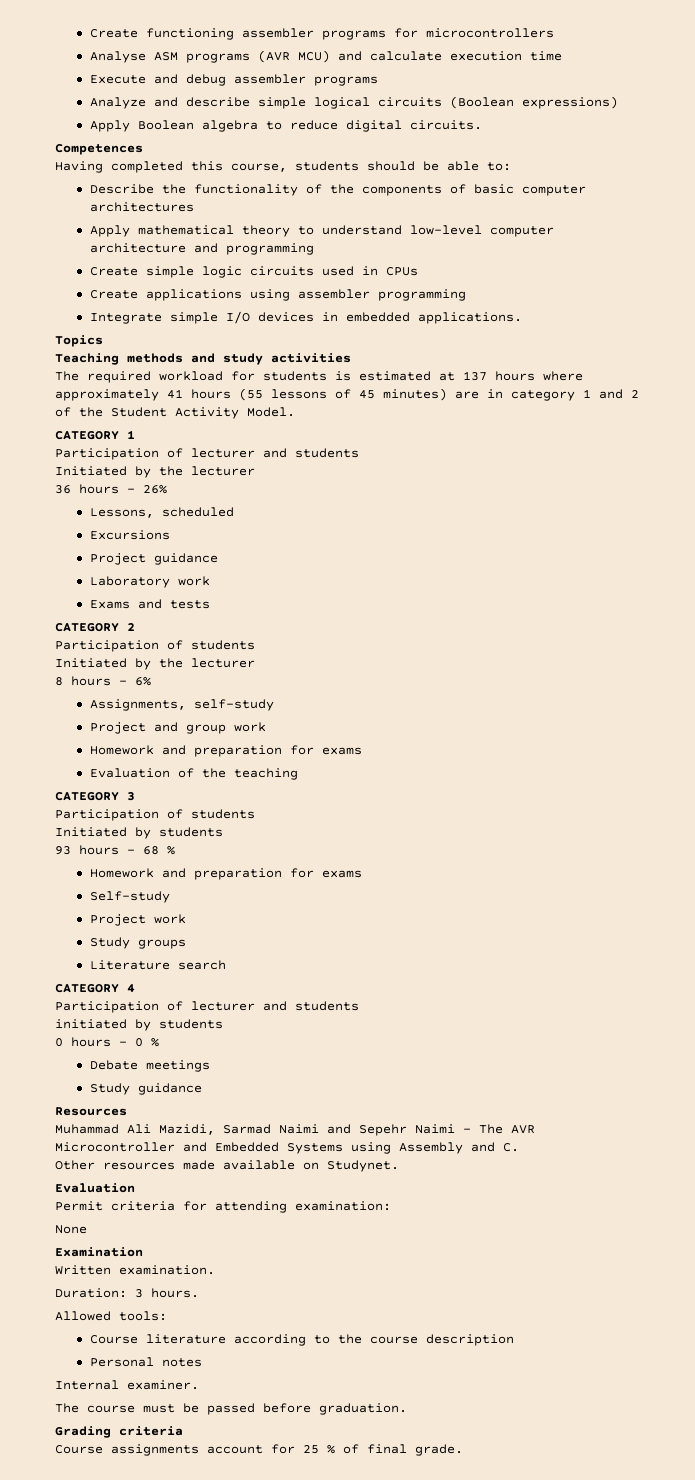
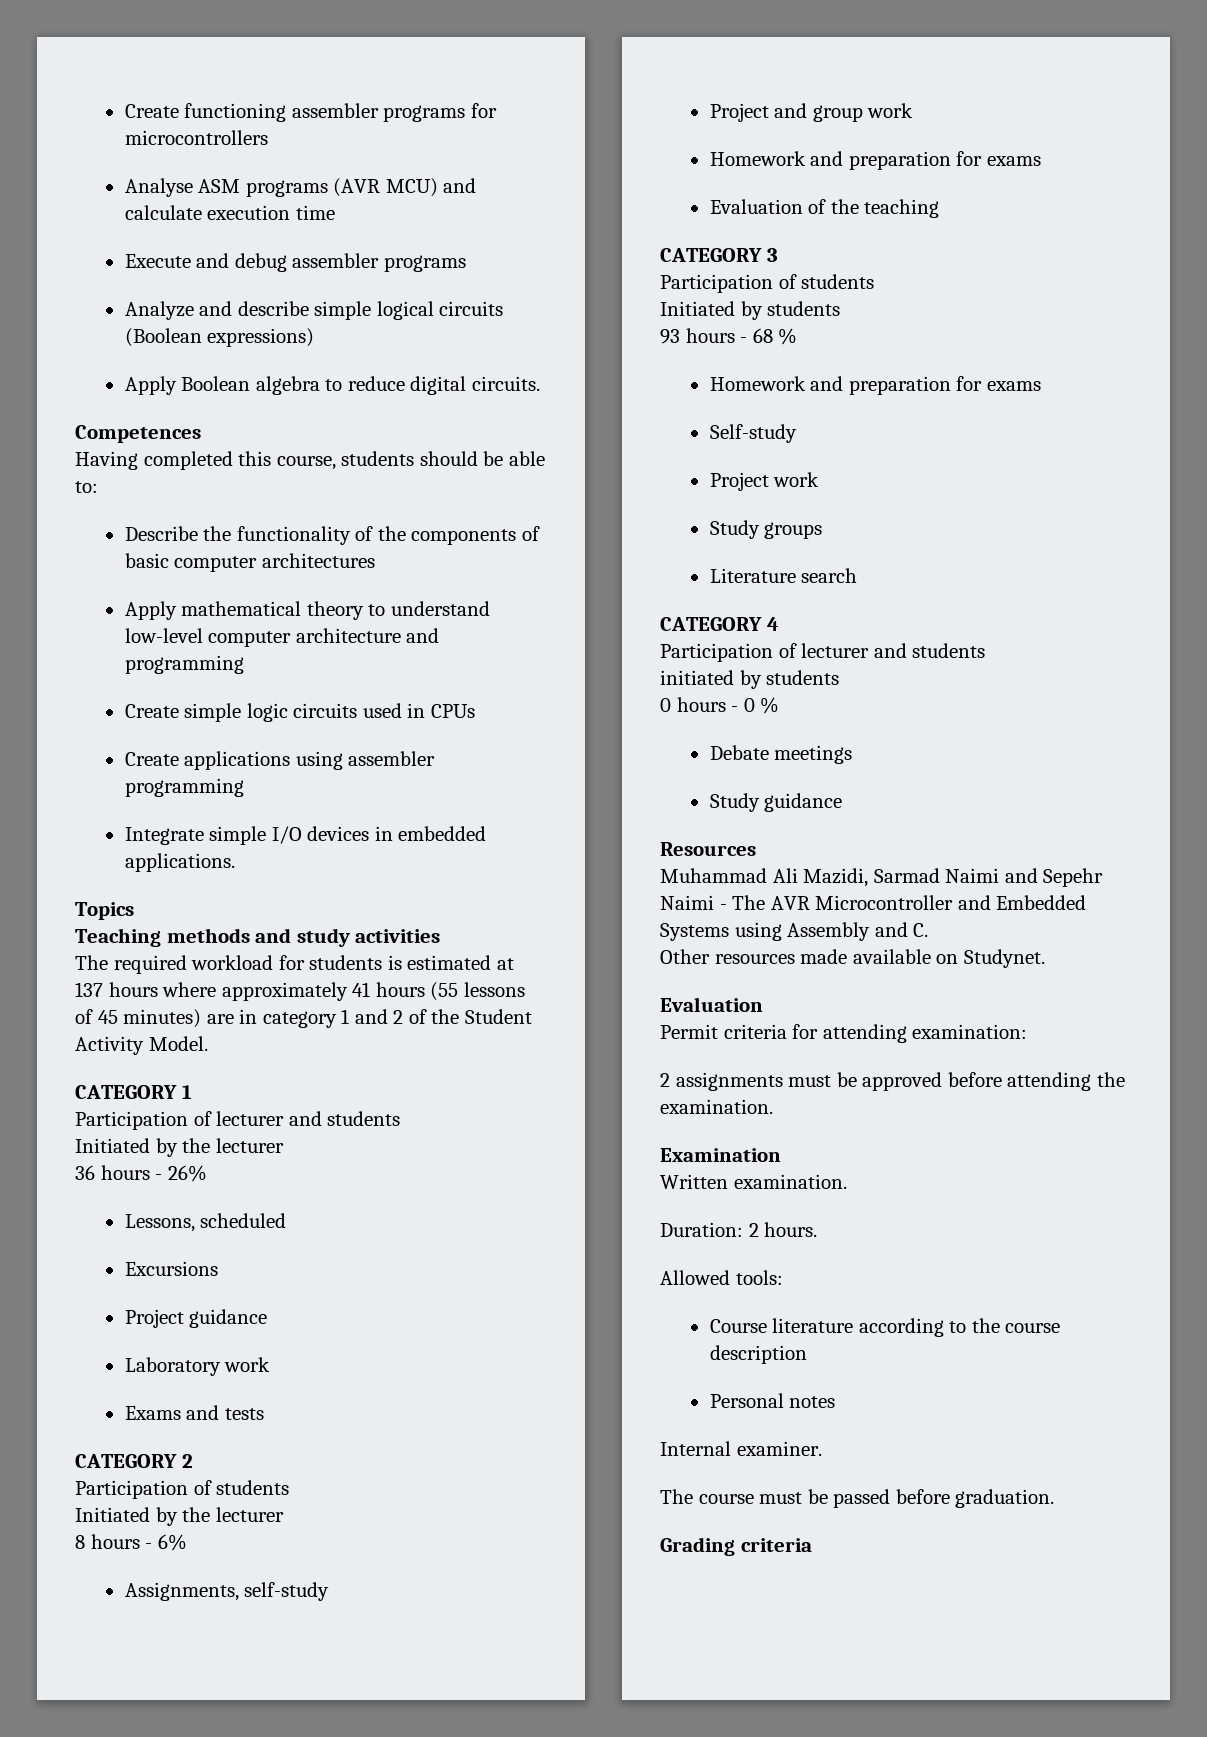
[55,1225,87,1234] // None -> [660,1072,1125,1091] [660,1099,773,1114] // 2 assignments must be approved before attending the examination.
[135,1289,143,1298] 3 -> [748,1223,759,1237] 2
[55,1444,463,1456] // Course assignments account for 25 % of final grade. -> (812, 1545) none

